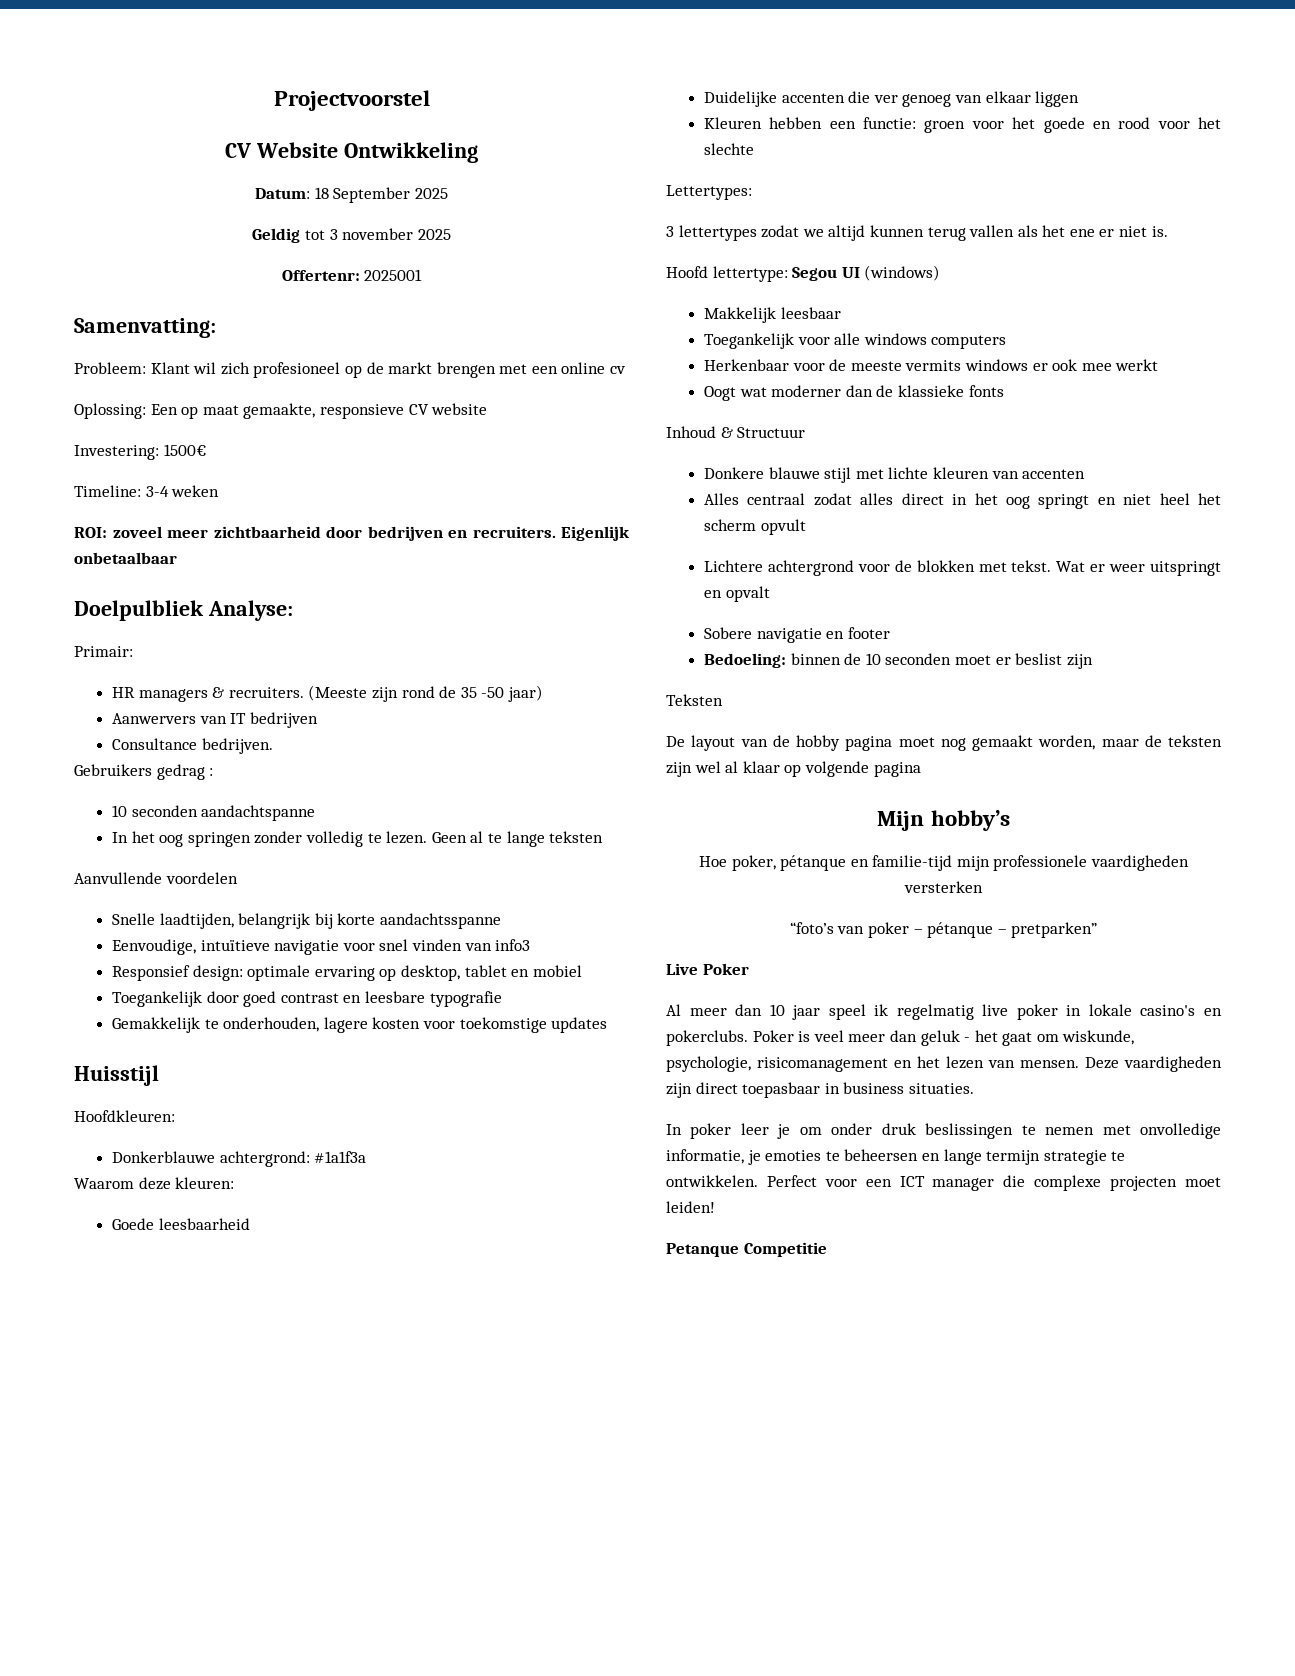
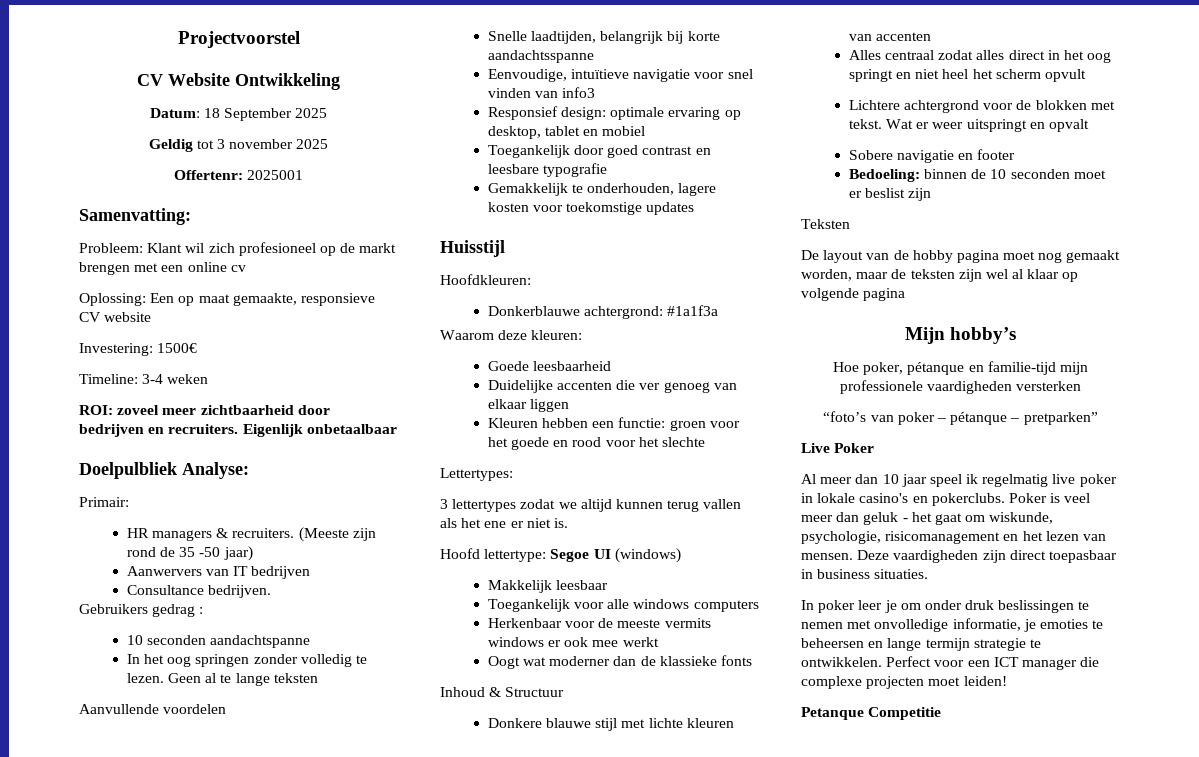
[792,267,838,281] Segou -> [550,549,590,562] Segoe

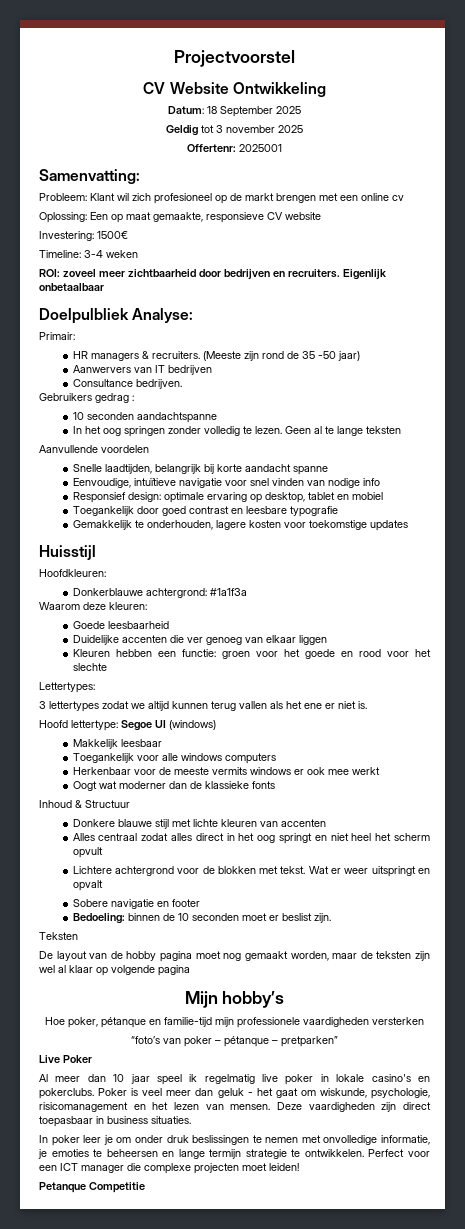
[487,50,594,63] aandachtsspanne -> [244,464,328,475] aandacht spanne
[562,87,596,98] info3 -> [327,478,380,488] nodige info
[908,188,932,201] zijn -> [313,913,331,923] zijn.

